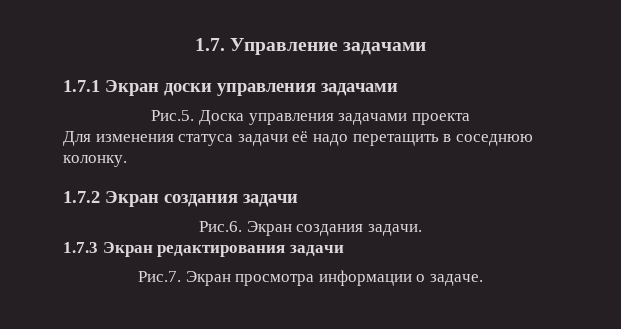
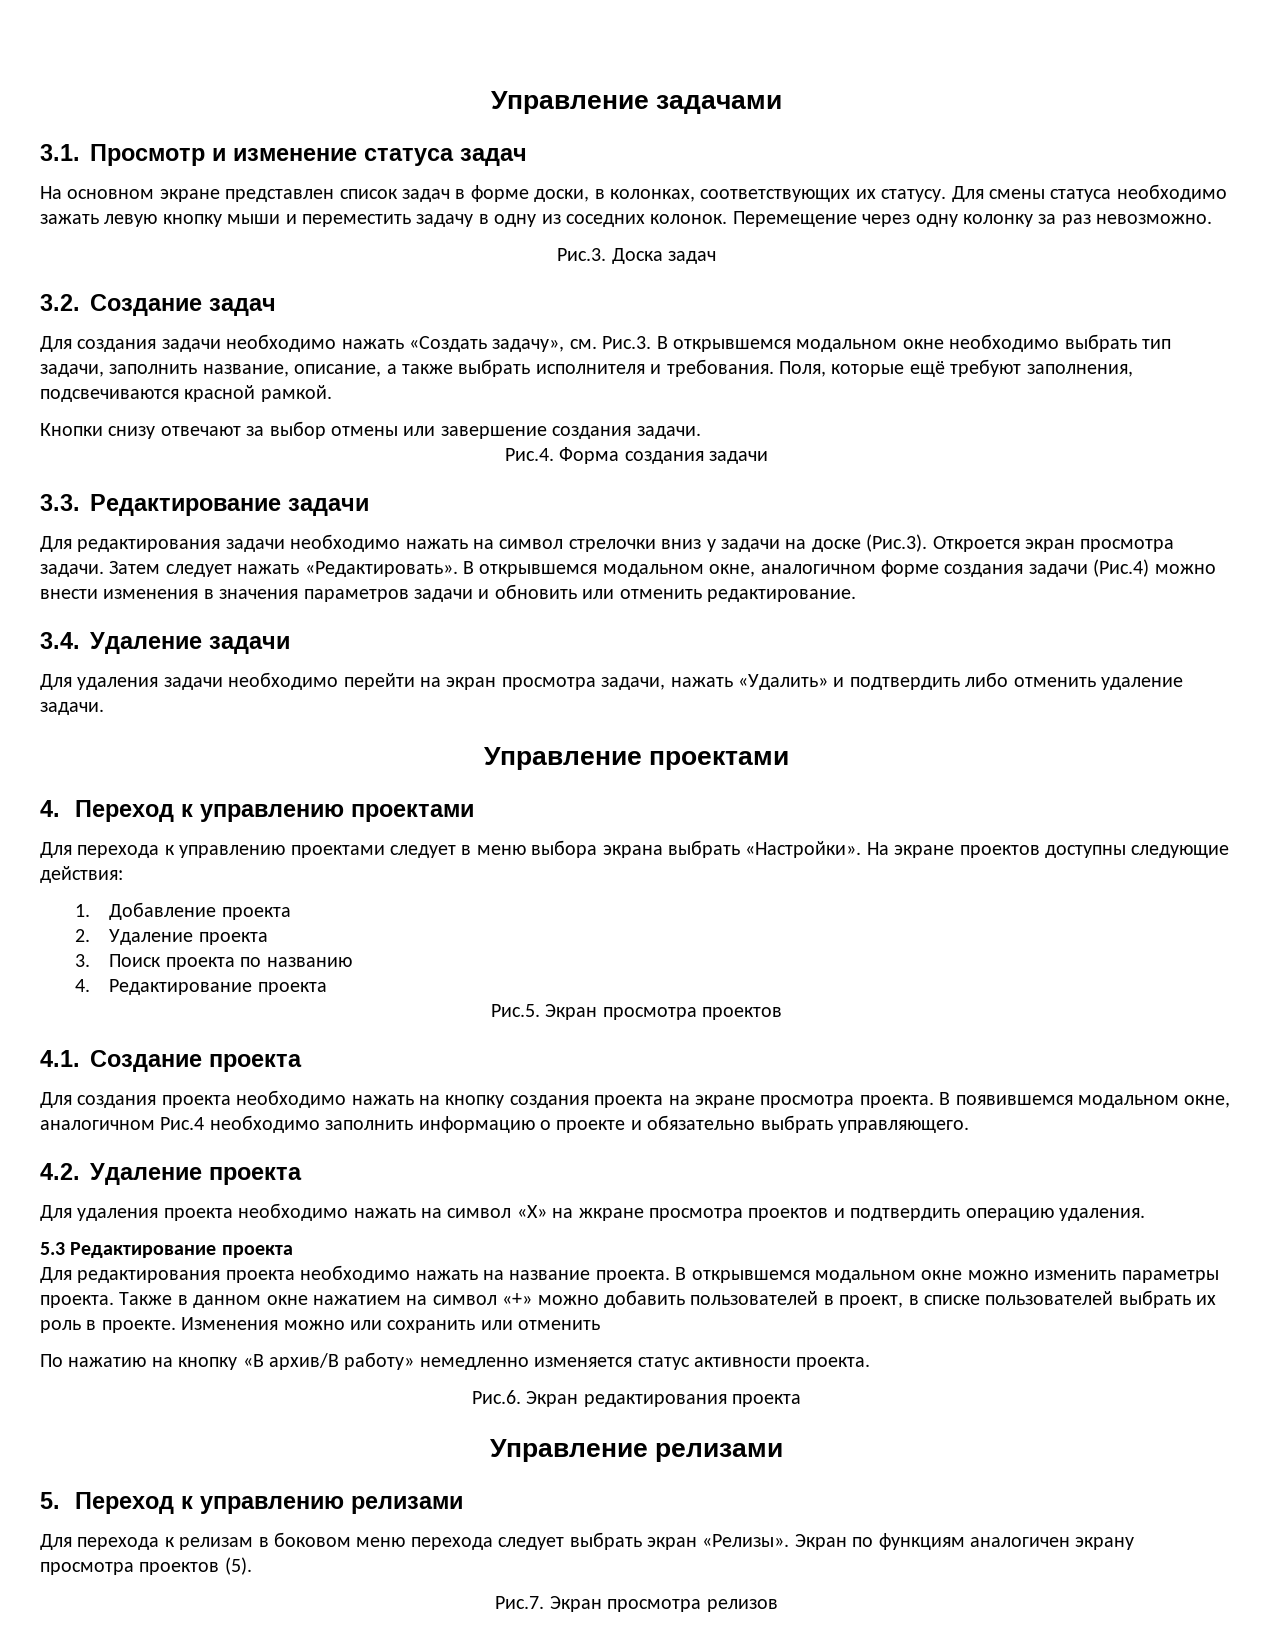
[194,38,225,51] 1.7. -> (490, 102) none
[63,80,398,96] [151,110,470,125] [63,131,533,146] [63,155,127,167] [63,191,298,207] [199,221,422,236] [63,242,344,257] 1.7.1 Экран доски управления задачами // Рис.5. Доска управления задачами проекта // Для изменения статуса задачи её надо перетащить в соседнюю колонку. // 1.7.2 Экран создания задачи // Рис.6. Экран создания задачи. // 1.7.3 Экран редактирования задачи -> [40,144,527,166] [40,184,1227,202] [40,211,1213,227] [557,248,716,264] [40,294,276,316] [40,334,1171,352] [40,359,1133,377] [40,385,332,402] [40,421,701,439] [504,447,769,464] [40,494,369,516] [40,534,1175,552] [40,559,1216,577] [40,584,856,602] [40,632,290,654] [40,672,1183,690] [40,702,104,715] [483,747,790,770] [40,800,474,822] [40,840,1230,858] [40,866,123,883] [74,902,291,920] [74,929,268,945] [74,954,352,970] [74,979,327,995] [490,1004,783,1020] [40,1050,302,1072] [40,1090,1231,1108] [40,1115,969,1133] [40,1163,302,1185] [40,1203,1145,1221] [40,1242,293,1258] [40,1265,1219,1283] [40,1290,1217,1308] [40,1317,601,1333] [40,1352,871,1370] [471,1390,802,1407] [489,1439,784,1462] [40,1492,463,1514] [40,1532,1135,1550] [40,1557,252,1575] 3.1. Просмотр и изменение статуса задач // На основном экране представлен список задач в форме доски, в колонках, соответствующих их статусу. Для смены статуса необходимо зажать левую кнопку мыши и переместить задачу в одну из соседних колонок. Перемещение через одну колонку за раз невозможно. // Рис.3. Доска задач // 3.2. Создание задач // Для создания задачи необходимо нажать «Создать задачу», см. Рис.3. В открывшемся модальном окне необходимо выбрать тип задачи, заполнить название, описание, а также выбрать исполнителя и требования. Поля, которые ещё требуют заполнения, подсвечиваются красной рамкой. // Кнопки снизу отвечают за выбор отмены или завершение создания задачи. // Рис.4. Форма создания задачи // 3.3. Редактирование задачи // Для редактирования задачи необходимо нажать на символ стрелочки вниз у задачи на доске (Рис.3). Откроется экран просмотра задачи. Затем следует нажать «Редактировать». В открывшемся модальном окне, аналогичном форме создания задачи (Рис.4) можно внести изменения в значения параметров задачи и обновить или отменить редактирование. // 3.4. Удаление задачи // Для удаления задачи необходимо перейти на экран просмотра задачи, нажать «Удалить» и подтвердить либо отменить удаление задачи. // Управление проектами // 4. Переход к управлению проектами // Для перехода к управлению проектами следует в меню выбора экрана выбрать «Настройки». На экране проектов доступны следующие действия: // 1. Добавление проекта // 2. Удаление проекта // 3. Поиск проекта по названию // 4. Редактирование проекта // Рис.5. Экран просмотра проектов // 4.1. Создание проекта // Для создания проекта необходимо нажать на кнопку создания проекта на экране просмотра проекта. В появившемся модальном окне, аналогичном Рис.4 необходимо заполнить информацию о проекте и обязательно выбрать управляющего. // 4.2. Удаление проекта // Для удаления проекта необходимо нажать на символ «X» на жкране просмотра проектов и подтвердить операцию удаления. // 5.3 Редактирование проекта // Для редактирования проекта необходимо нажать на название проекта. В открывшемся модальном окне можно изменить параметры проекта. Также в данном окне нажатием на символ «+» можно добавить пользователей в проект, в списке пользователей выбрать их роль в проекте. Изменения можно или сохранить или отменить // По нажатию на кнопку «В архив/В работу» немедленно изменяется статус активности проекта. // Рис.6. Экран редактирования проекта // Управление релизами // 5. Переход к управлению релизами // Для перехода к релизам в боковом меню перехода следует выбрать экран «Релизы». Экран по функциям аналогичен экрану просмотра проектов (5).
[318,270,483,286] информации о задаче. -> [706,1599,778,1612] релизов

